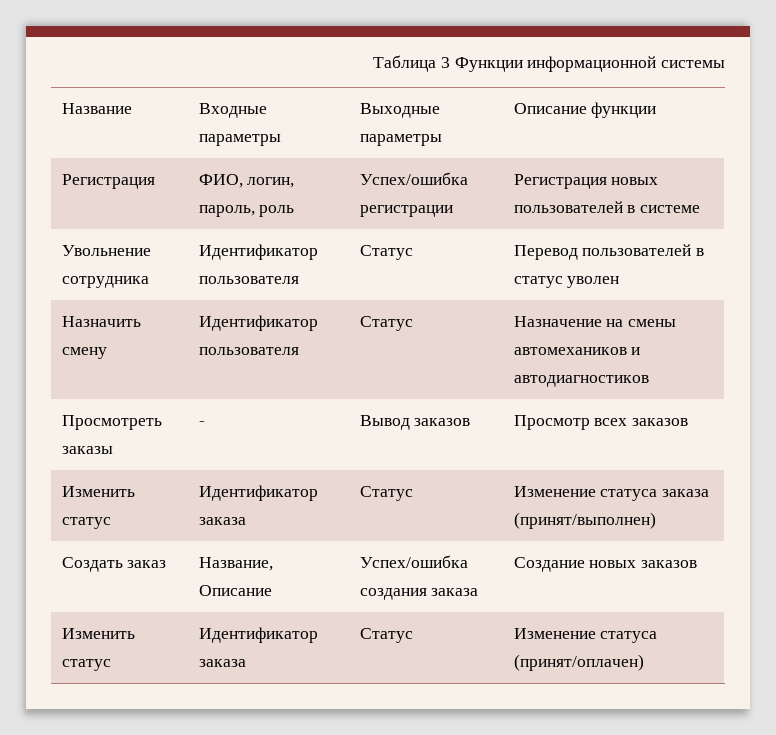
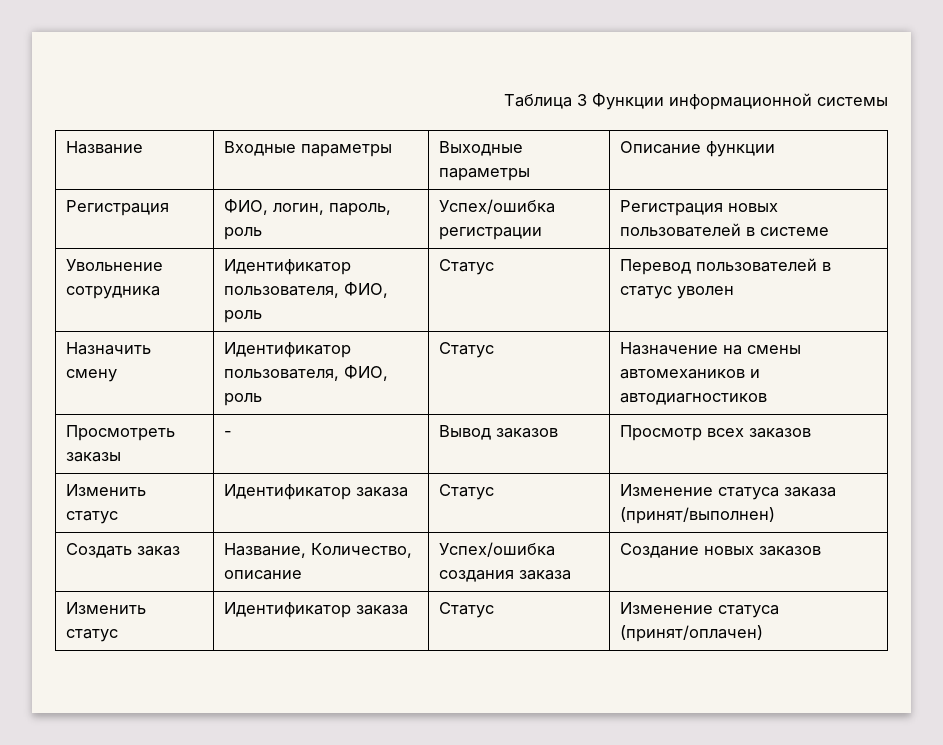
[198,276,299,284] пользователя -> [224,282,389,298] [224,310,263,323] пользователя, ФИО, роль
[198,347,299,355] пользователя -> [224,365,389,381] [224,393,263,406] пользователя, ФИО, роль
[198,585,272,596] Описание -> [311,543,413,558] [224,570,303,580] Количество, описание

